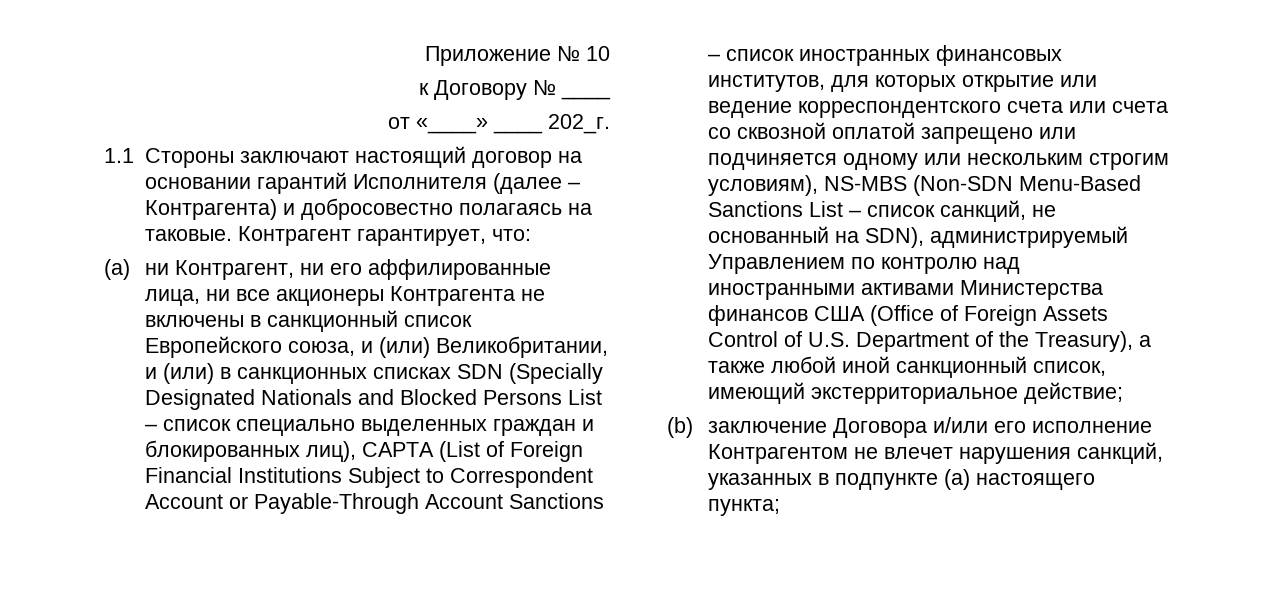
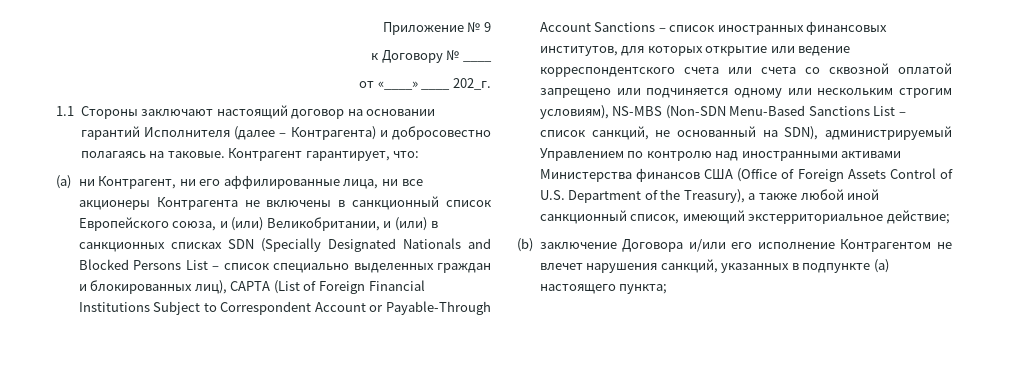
[586,46,610,61] 10 -> [484,22,491,32] 9

